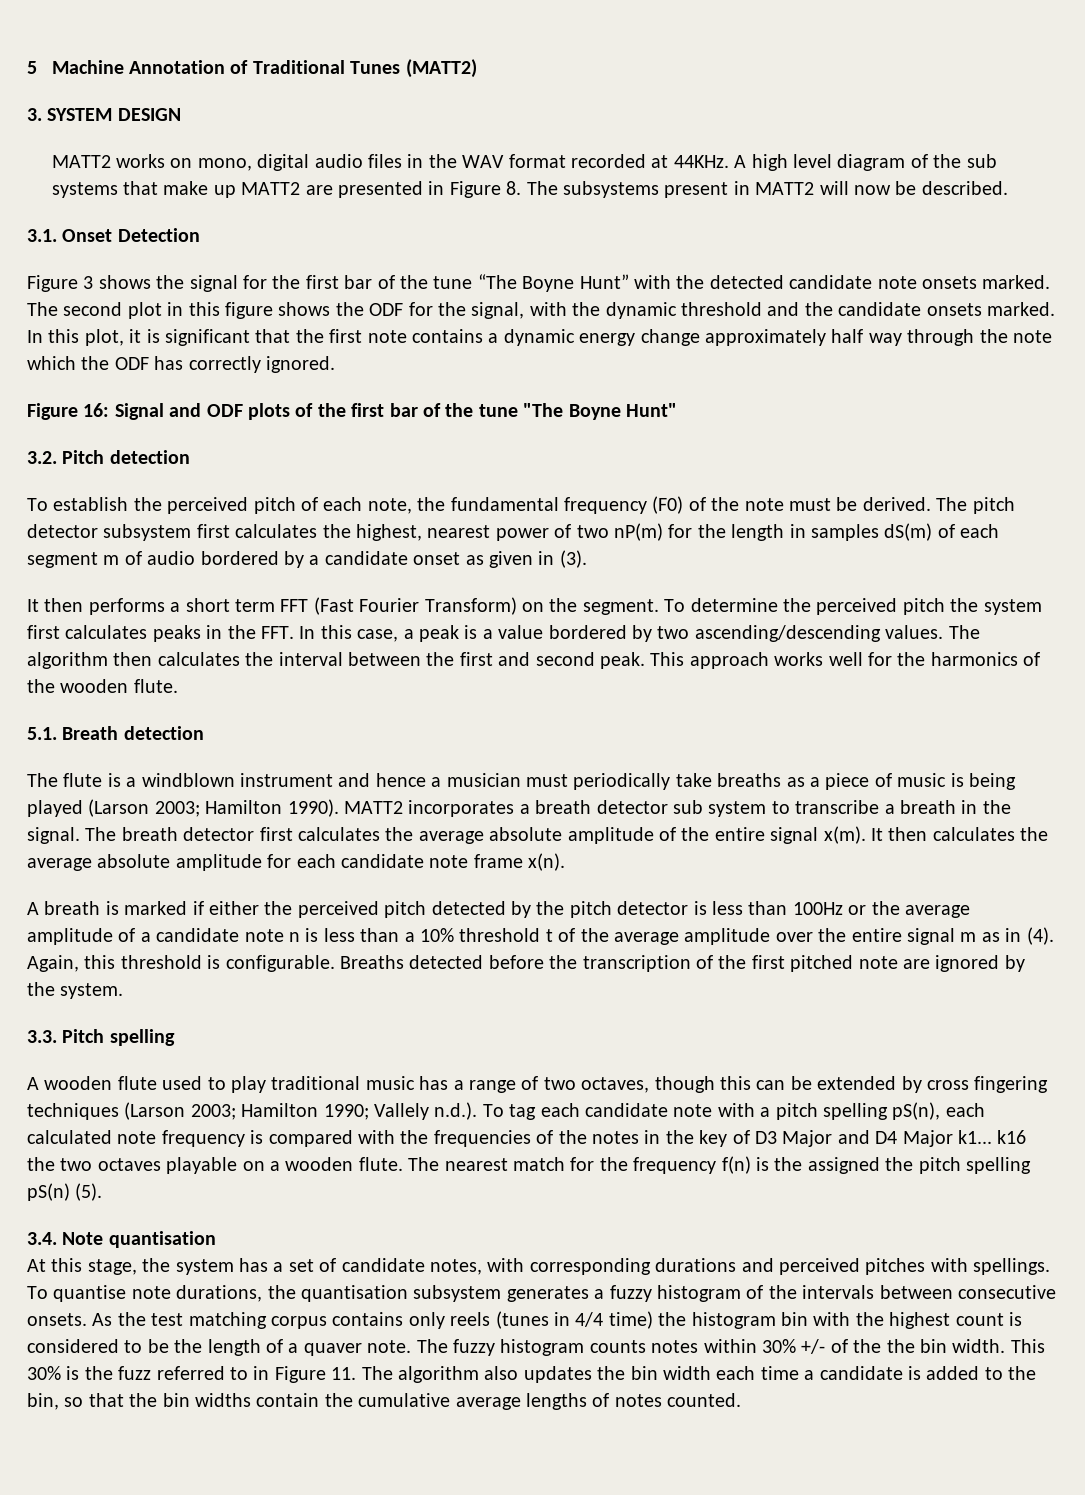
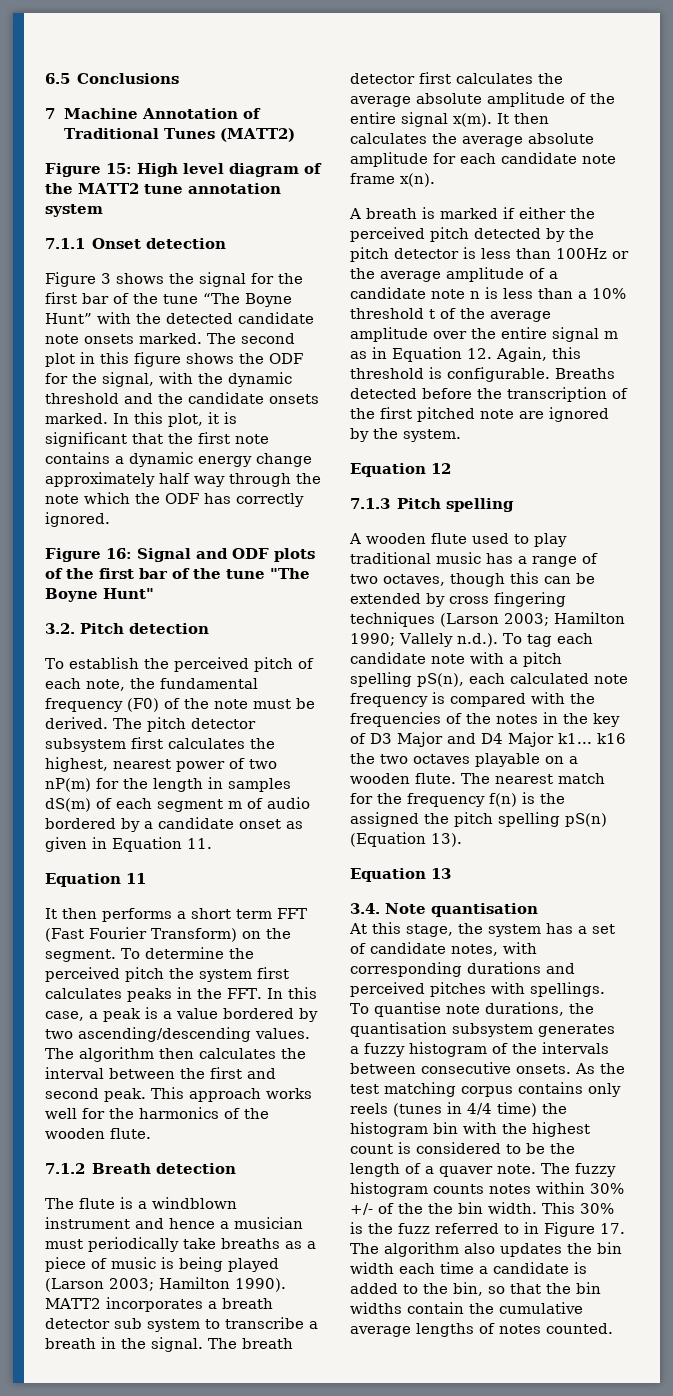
[27,61,37,74] 5 -> [45,73,180,84] [45,108,55,119] 6.5 Conclusions // 7
[27,108,181,121] [51,154,997,171] [51,181,1008,198] [27,228,200,242] 3. SYSTEM DESIGN // MATT2 works on mono, digital audio files in the WAV format recorded at 44KHz. A high level diagram of the sub systems that make up MATT2 are presented in Figure 8. The subsystems present in MATT2 will now be described. // 3.1. Onset Detection -> [45,163,322,177] [45,183,281,194] [45,204,103,217] [45,238,227,249] Figure 15: High level diagram of the MATT2 tune annotation system // 7.1.1 Onset detection
[559,550,587,568] (3). -> [112,837,212,852] [45,873,146,887] Equation 11. // Equation 11
[27,727,57,740] 5.1. -> [45,1163,85,1174] 7.1.2
[1026,927,1054,945] (4). -> [392,347,492,362] Equation 12.
[27,1030,57,1043] 3.3. -> [350,463,451,477] [350,498,390,509] Equation 12 // 7.1.3
[75,1183,103,1201] (5). -> [350,832,462,847] [350,868,451,882] (Equation 13). // Equation 13
[331,1367,357,1380] 11. -> [600,1223,625,1234] 17.

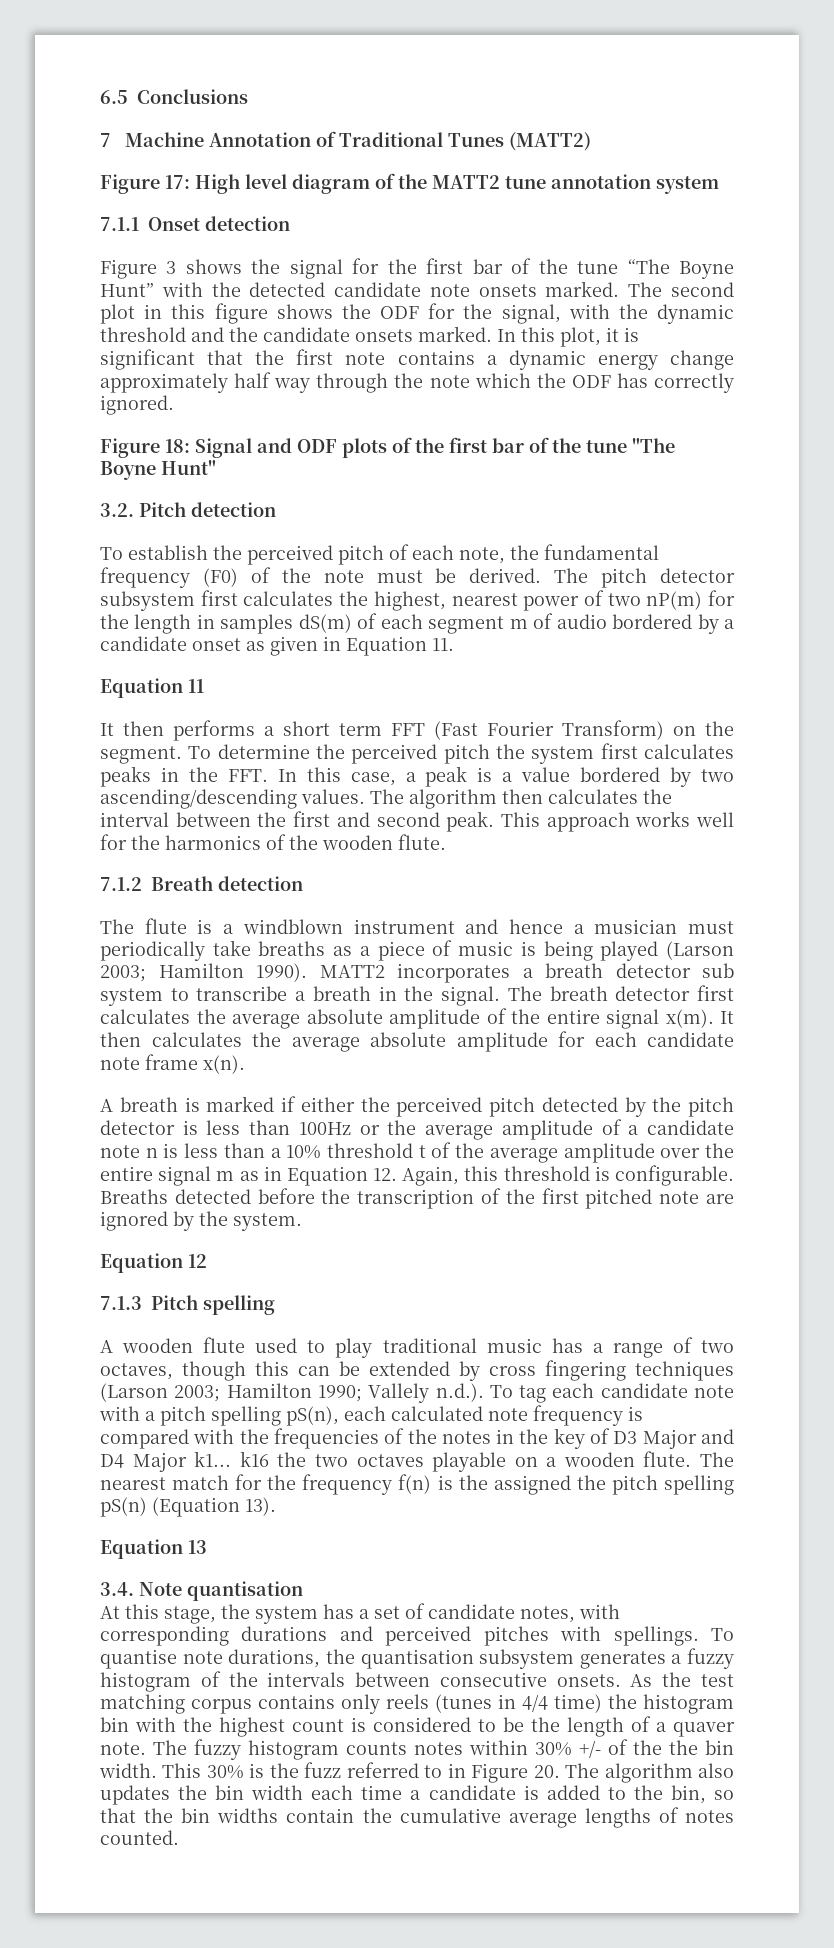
[106,163,132,174] 15: -> [165,175,190,189] 17:
[106,548,132,559] 16: -> [165,439,190,453] 18:
[600,1223,625,1234] 17. -> [533,1765,560,1778] 20.

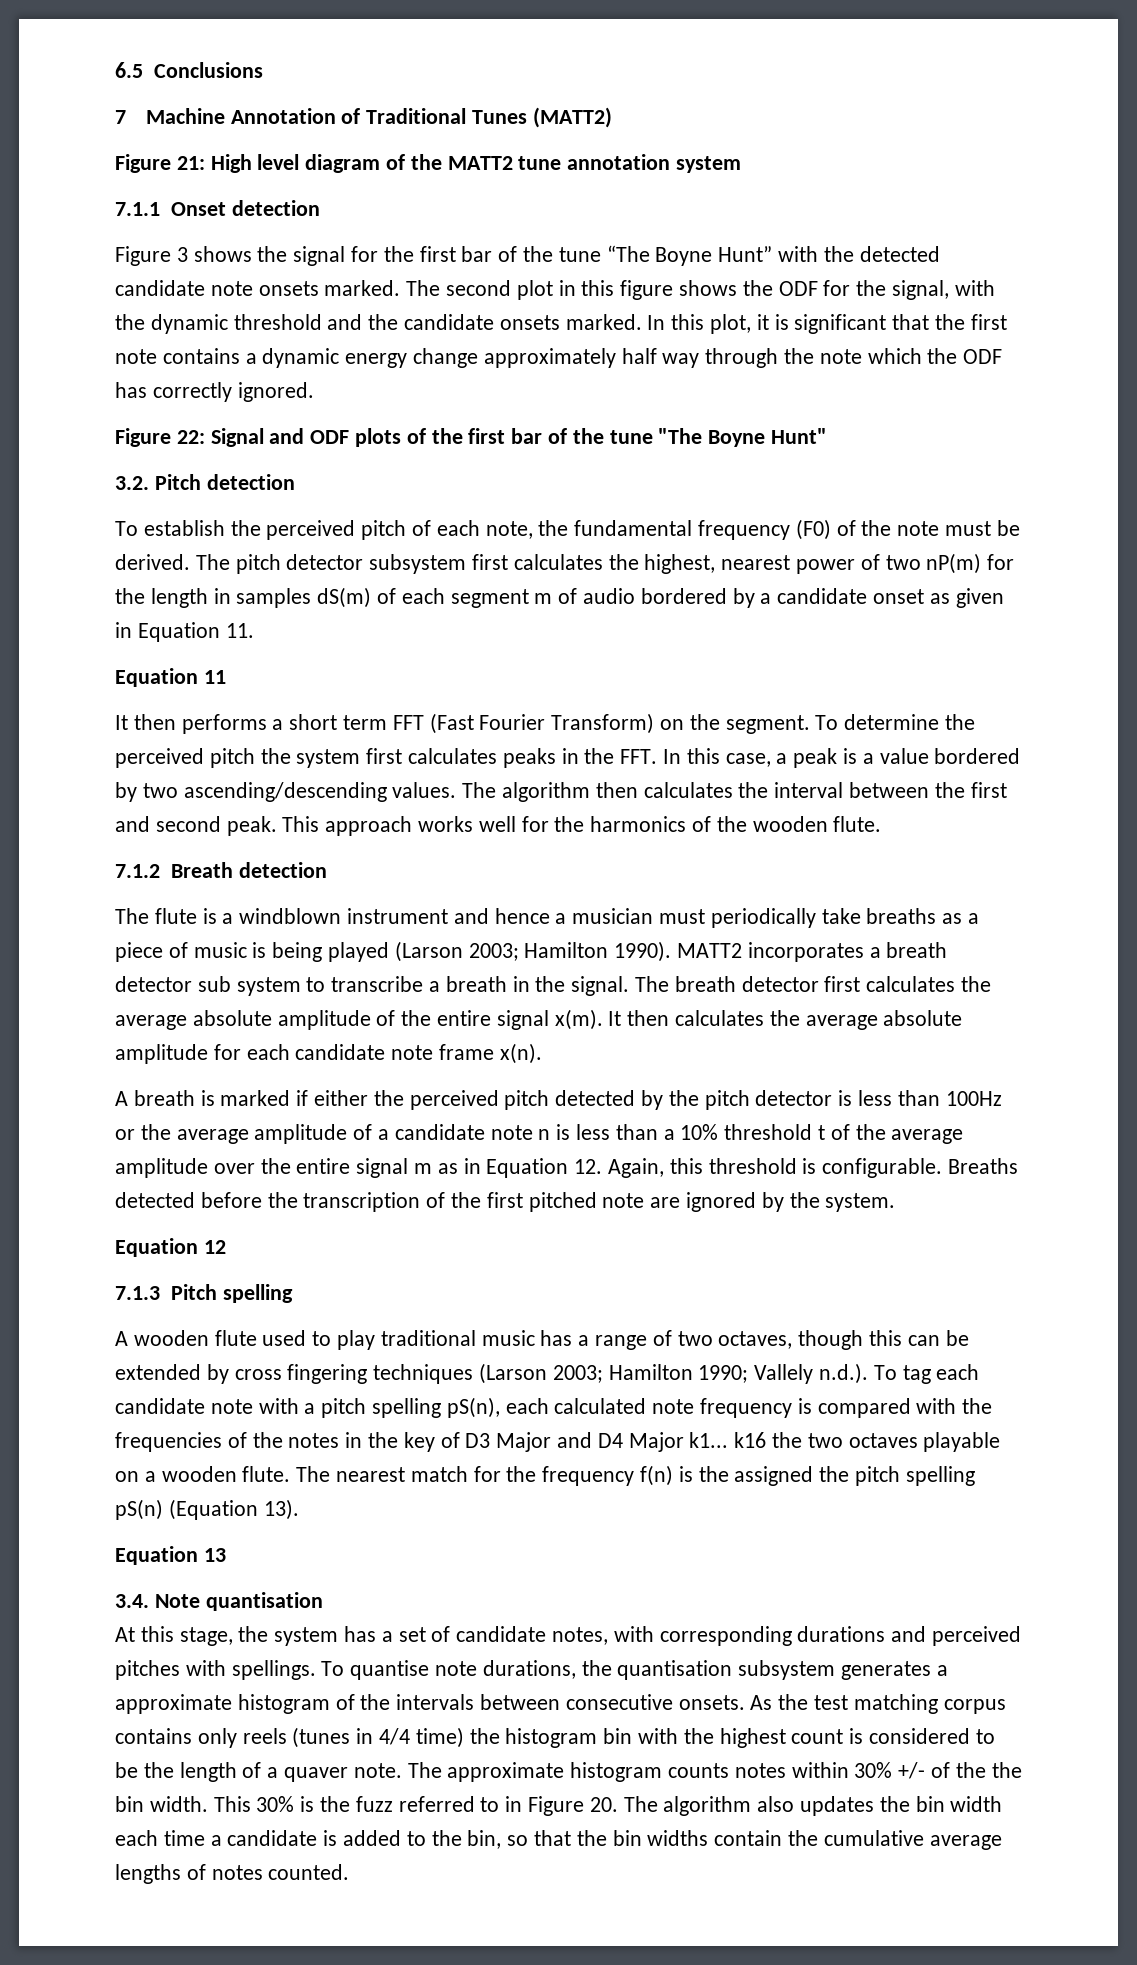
[165,175,190,189] 17: -> [176,156,205,170] 21:
[165,439,190,453] 18: -> [176,430,205,444] 22:
[687,1648,734,1669] fuzzy -> [115,1694,232,1714] approximate
[194,1739,241,1760] fuzzy -> [447,1762,565,1782] approximate

